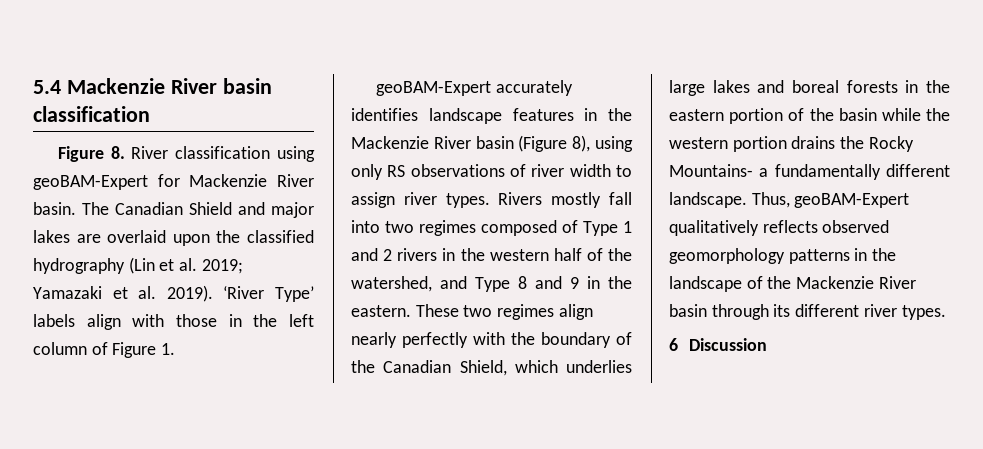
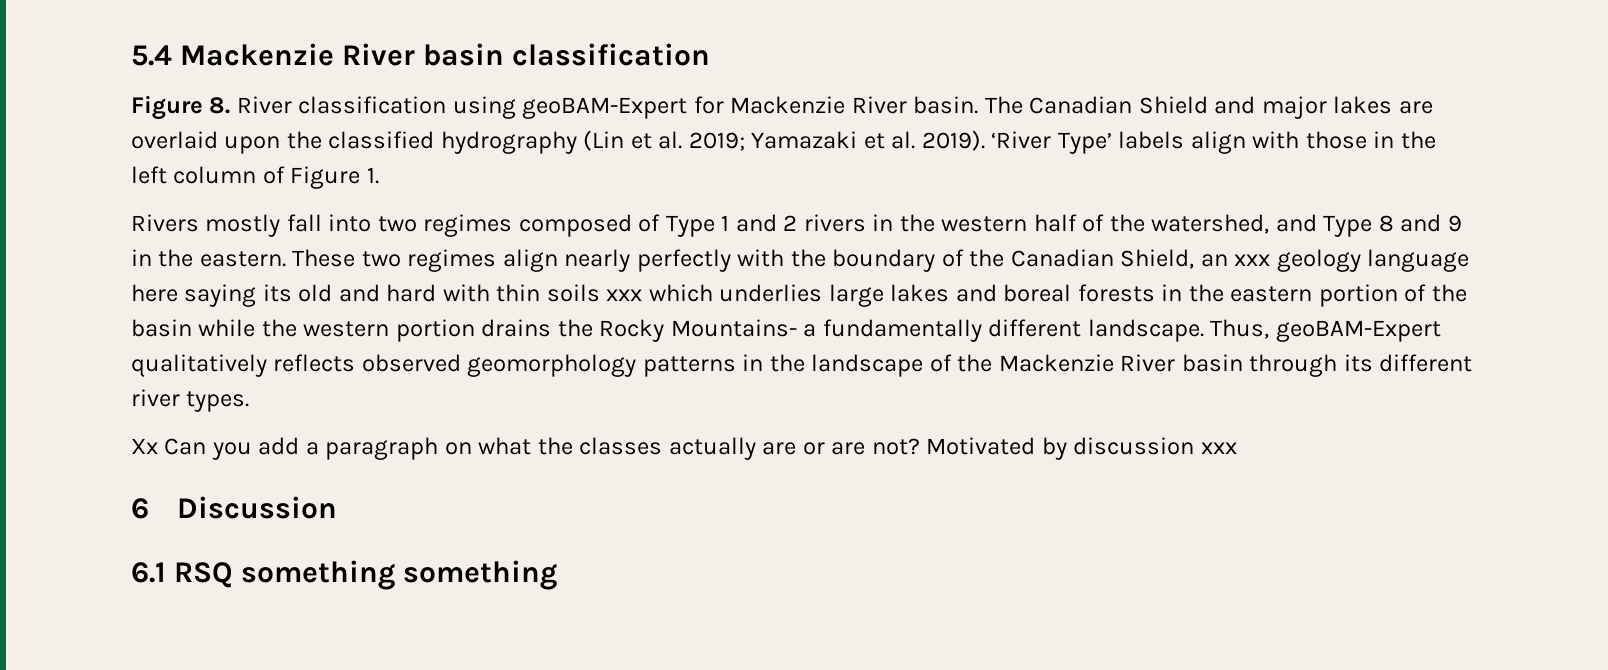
[375,80,573,96] [351,108,632,124] [351,135,633,152] [351,164,632,180] [351,192,490,208] geoBAM-Expert accurately identifies landscape features in the Mackenzie River basin (Figure 8), using only RS observations of river width to assign river types. -> (379, 175) none
(507, 368) none -> [1200,249,1470,272] [131,284,643,307] an xxx geology language here saying its old and hard with thin soils xxx
[669,338,768,351] 6 Discussion -> [131,437,1237,460] [131,496,337,519] [131,560,558,590] Xx Can you add a paragraph on what the classes actually are or are not? Motivated by discussion xxx // 6 Discussion // 6.1 RSQ something something

